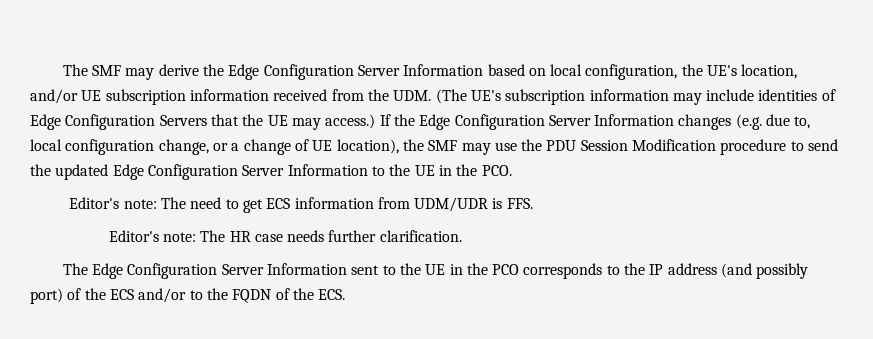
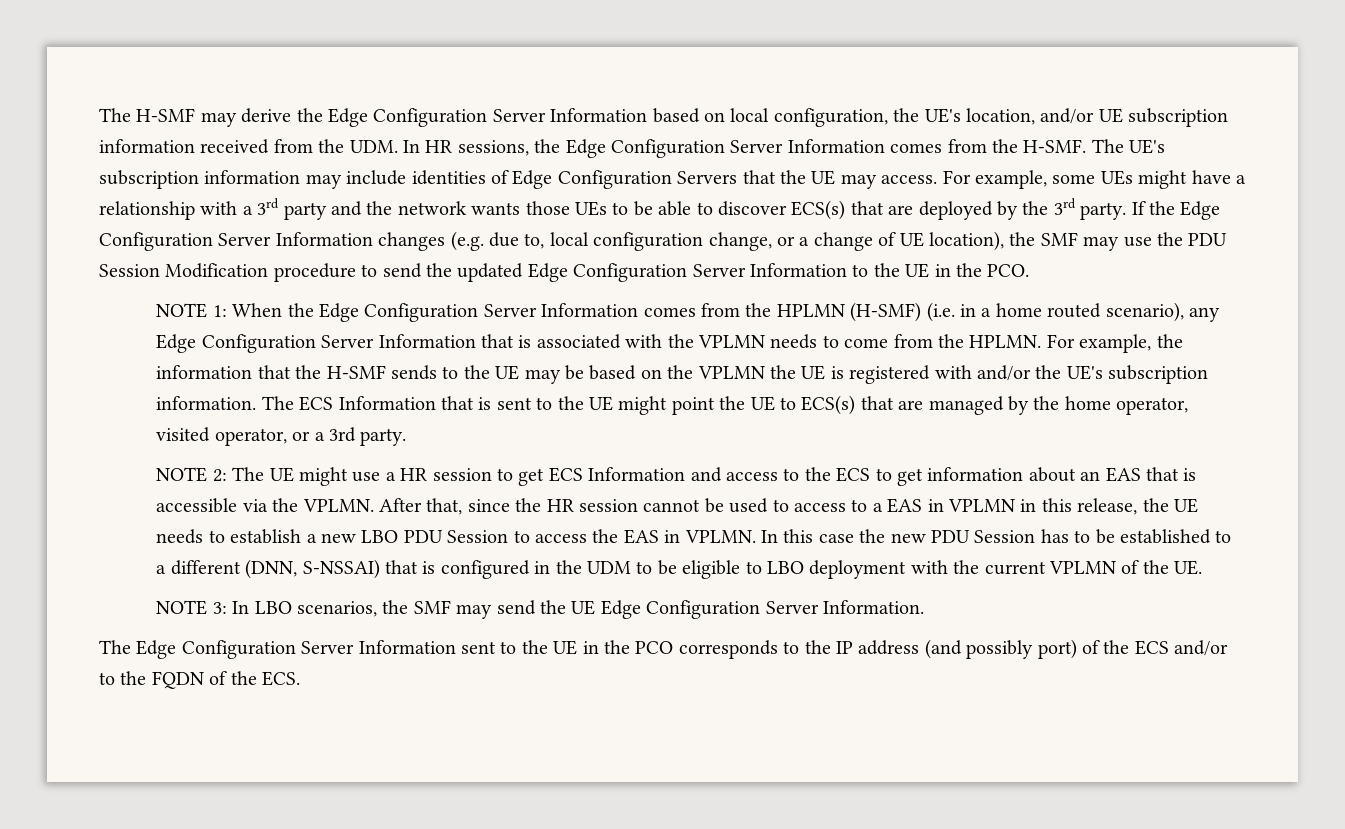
[62,64,121,76] The SMF -> [99,108,196,122] The H-SMF
[435,89,467,104] (The -> [403,139,1124,158] In HR sessions, the Edge Configuration Server Information comes from the H-SMF. The
[325,114,376,129] access.) -> [881,170,1246,189] [99,198,1127,220] access. For example, some UEs might have a relationship with a 3rd party and the network wants those UEs to be able to discover ECS(s) that are deployed by the 3rd party.
[69,197,533,213] [108,230,462,242] Editor's note: The need to get ECS information from UDM/UDR is FFS. // Editor's note: The HR case needs further clarification. -> [156,302,1221,322] [156,334,1183,353] [156,365,1209,384] [156,395,1189,415] [156,427,407,446] [156,467,1197,486] [156,498,1199,515] [156,529,1232,544] [156,559,1203,579] [156,600,925,619] NOTE 1: When the Edge Configuration Server Information comes from the HPLMN (H-SMF) (i.e. in a home routed scenario), any Edge Configuration Server Information that is associated with the VPLMN needs to come from the HPLMN. For example, the information that the H-SMF sends to the UE may be based on the VPLMN the UE is registered with and/or the UE's subscription information. The ECS Information that is sent to the UE might point the UE to ECS(s) that are managed by the home operator, visited operator, or a 3rd party. // NOTE 2: The UE might use a HR session to get ECS Information and access to the ECS to get information about an EAS that is accessible via the VPLMN. After that, since the HR session cannot be used to access to a EAS in VPLMN in this release, the UE needs to establish a new LBO PDU Session to access the EAS in VPLMN. In this case the new PDU Session has to be established to a different (DNN, S-NSSAI) that is configured in the UDM to be eligible to LBO deployment with the current VPLMN of the UE. // NOTE 3: In LBO scenarios, the SMF may send the UE Edge Configuration Server Information.

